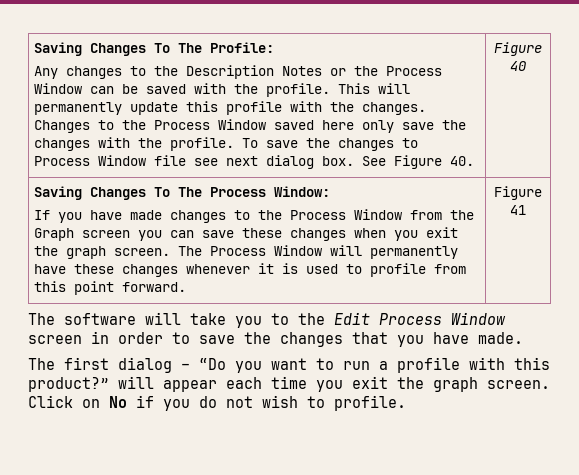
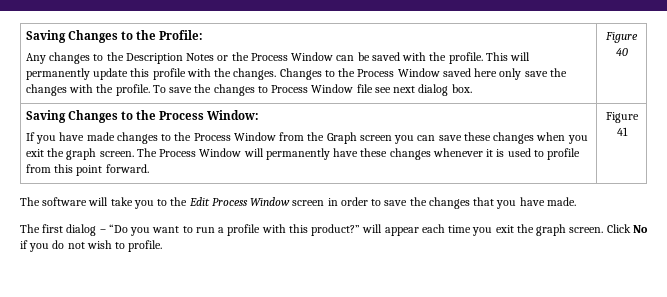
[34,42,203,56] Saving Changes To The -> [25,30,157,43] Saving Changes to the
[362,155,475,169] See Figure 40. -> (472, 88) none
[154,187,203,197] To The -> [121,110,157,120] to the
[82,399,100,408] on -> (631, 228) none

